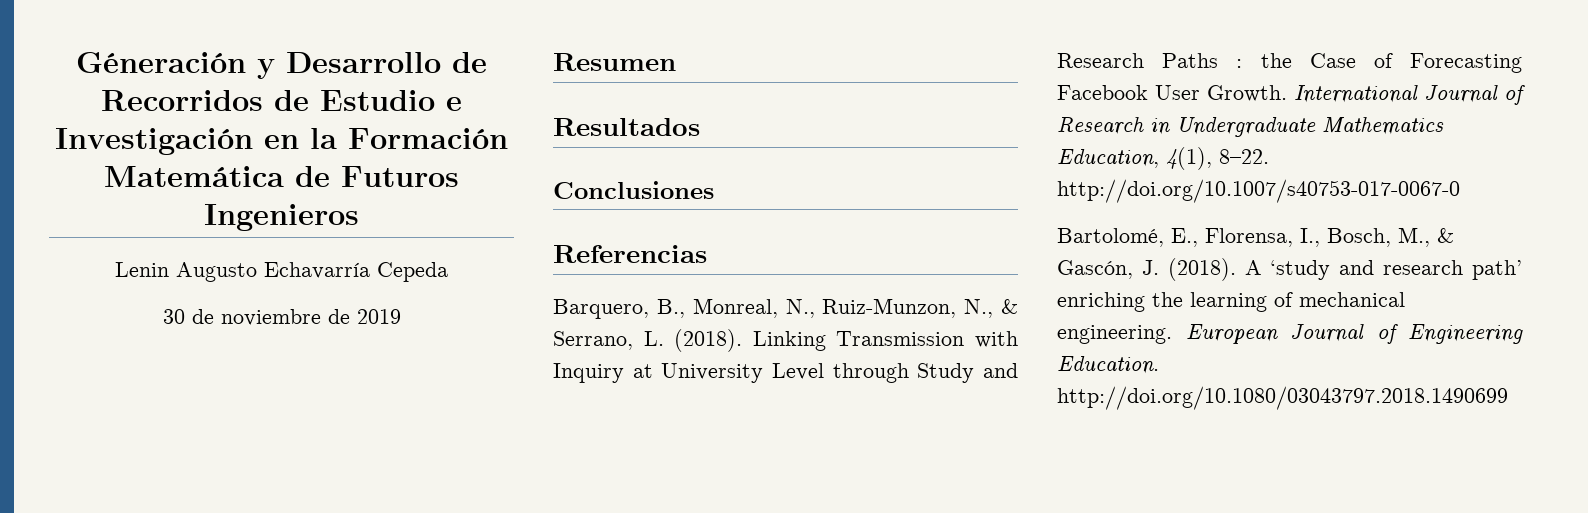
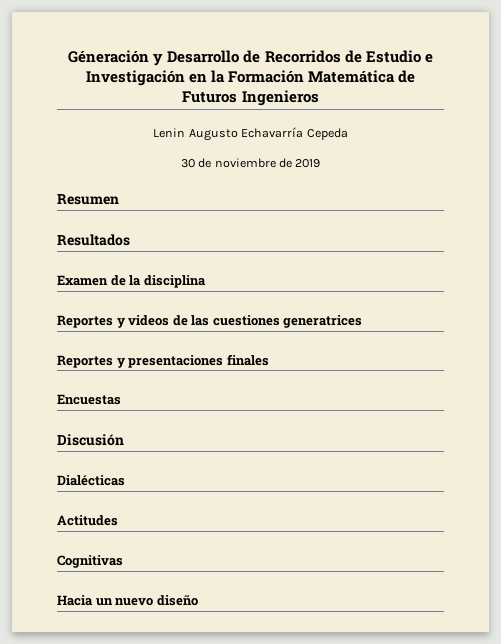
[553,181,714,199] [553,245,707,263] [553,298,1018,319] [553,329,1018,352] [553,363,1018,383] [1057,53,1522,73] [1057,85,1525,105] [1057,117,1444,137] [1057,147,1269,170] [1057,179,1460,203] [1057,227,1454,247] [1057,258,1522,281] [1057,292,1405,312] [1057,324,1523,344] [1057,356,1159,374] [1057,386,1508,410] Conclusiones // Referencias // Barquero, B., Monreal, N., Ruiz-Munzon, N., & Serrano, L. (2018). Linking Transmission with Inquiry at University Level through Study and Research Paths : the Case of Forecasting Facebook User Growth. International Journal of Research in Undergraduate Mathematics Education, 4(1), 8–22. http://doi.org/10.1007/s40753-017-0067-0 // Bartolomé, E., Florensa, I., Bosch, M., & Gascón, J. (2018). A ‘study and research path’ enriching the learning of mechanical engineering. European Journal of Engineering Education. http://doi.org/10.1080/03043797.2018.1490699 -> [57,275,206,288] [57,315,363,328] [57,354,269,368] [57,394,121,405] [57,434,124,446] [57,475,125,486] [57,515,118,526] [57,555,123,568] [57,595,198,606] Examen de la disciplina // Reportes y videos de las cuestiones generatrices // Reportes y presentaciones finales // Encuestas // Discusión // Dialécticas // Actitudes // Cognitivas // Hacia un nuevo diseño

